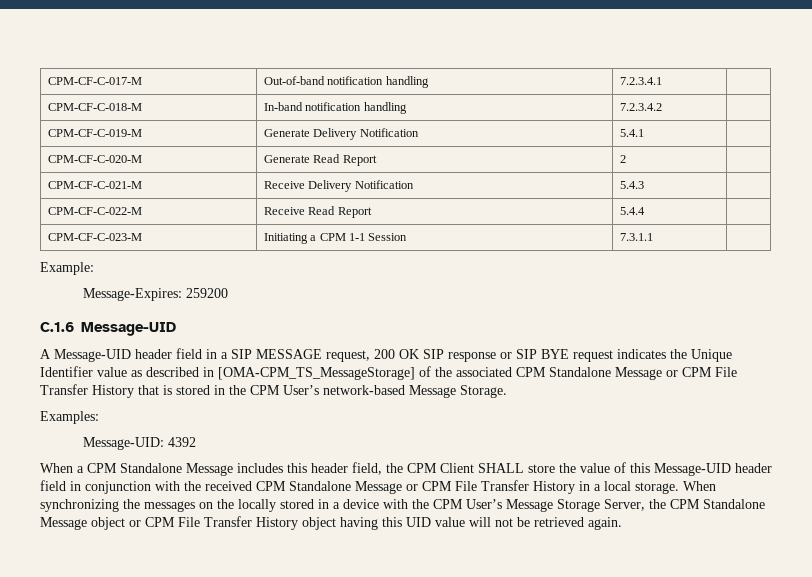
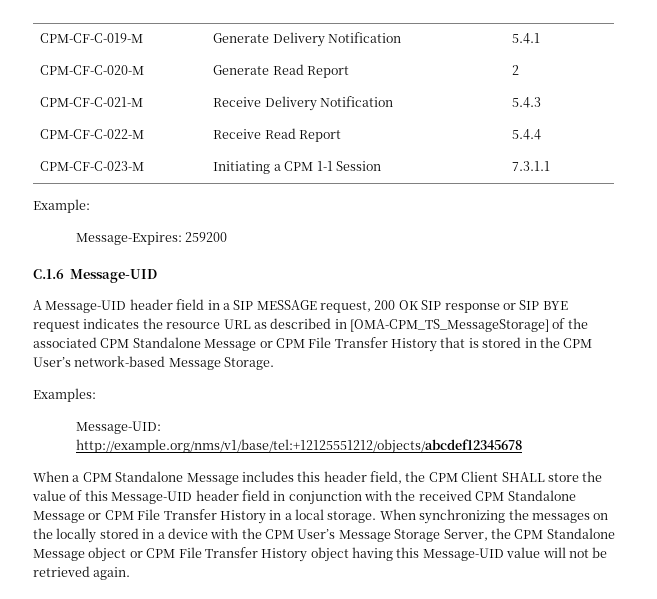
[47,77,142,85] [263,76,429,88] [619,77,662,85] [47,103,142,111] [263,102,407,114] [619,103,662,111] CPM-CF-C-017-M | Out-of-band notification handling | 7.2.3.4.1 | // CPM-CF-C-018-M | In-band notification handling | 7.2.3.4.2 | // -> (40, 38) none
[691,349,732,362] [40,366,127,377] Unique Identifier value -> [166,319,251,329] resource URL
[167,437,196,447] 4392 -> [75,439,522,454] // http://example.org/nms/v1/base/tel:+12125551212/objects/abcdef12345678
[406,517,431,527] UID -> [422,548,504,561] Message-UID

